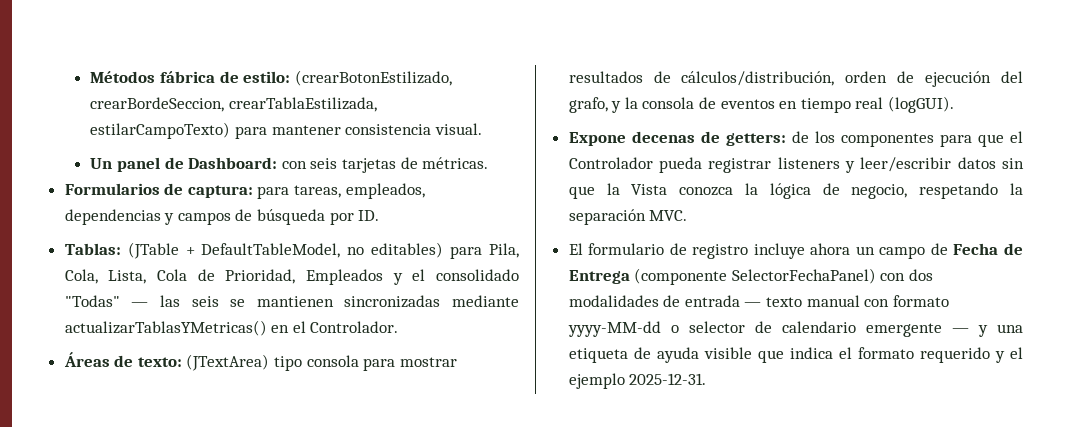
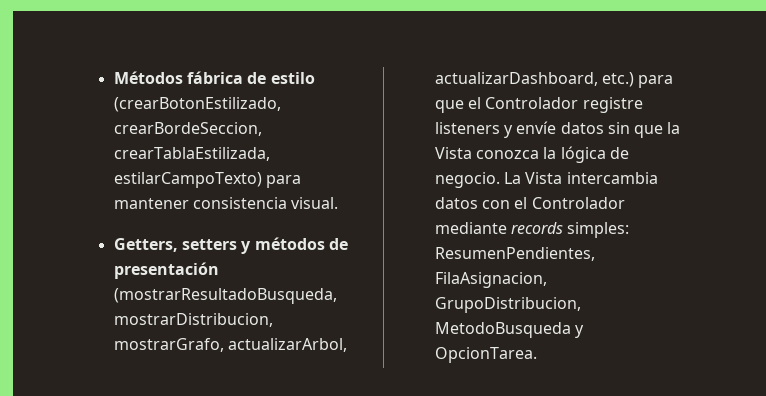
[243,71,291,83] estilo: -> [270,72,315,84] estilo
[90,157,489,173] [64,183,425,199] [64,209,380,225] [64,242,519,259] [64,269,519,285] [64,295,519,308] [64,320,399,336] [63,352,457,371] [568,71,1023,87] [568,96,955,113] [568,131,934,147] Un panel de Dashboard: con seis tarjetas de métricas. // Formularios de captura: para tareas, empleados, dependencias y campos de búsqueda por ID. // Tablas: (JTable + DefaultTableModel, no editables) para Pila, Cola, Lista, Cola de Prioridad, Empleados y el consolidado "Todas" — las seis se mantienen sincronizadas mediante actualizarTablasYMetricas() en el Controlador. // Áreas de texto: (JTextArea) tipo consola para mostrar resultados de cálculos/distribución, orden de ejecución del grafo, y la consola de eventos en tiempo real (logGUI). // Expone decenas de getters: de los componentes -> [113,237,348,254] [113,262,219,279] [113,288,337,304] [113,313,273,327] [113,338,347,352] [434,72,634,87] Getters, setters y métodos de presentación (mostrarResultadoBusqueda, mostrarDistribucion, mostrarGrafo, actualizarArbol, actualizarDashboard, etc.)
[659,157,772,173] pueda registrar -> [582,97,643,113] registre
[860,157,952,172] leer/escribir -> [516,121,557,134] envíe
[851,183,1024,199] [568,209,688,225] [568,243,1023,259] [568,268,934,285] [568,295,949,307] [567,321,1024,337] [568,347,1023,363] [568,373,707,389] negocio, respetando la separación MVC. // El formulario de registro incluye ahora un campo de Fecha de Entrega (componente SelectorFechaPanel) con dos modalidades de entrada — texto manual con formato yyyy-MM-dd o selector de calendario emergente — y una etiqueta de ayuda visible que indica el formato requerido y el ejemplo 2025-12-31. -> [434,172,658,188] [434,197,625,209] [434,222,630,238] [434,247,595,261] [434,272,547,288] [434,297,581,313] [434,322,584,338] [434,347,537,363] negocio. La Vista intercambia datos con el Controlador mediante records simples: ResumenPendientes, FilaAsignacion, GrupoDistribucion, MetodoBusqueda y OpcionTarea.

